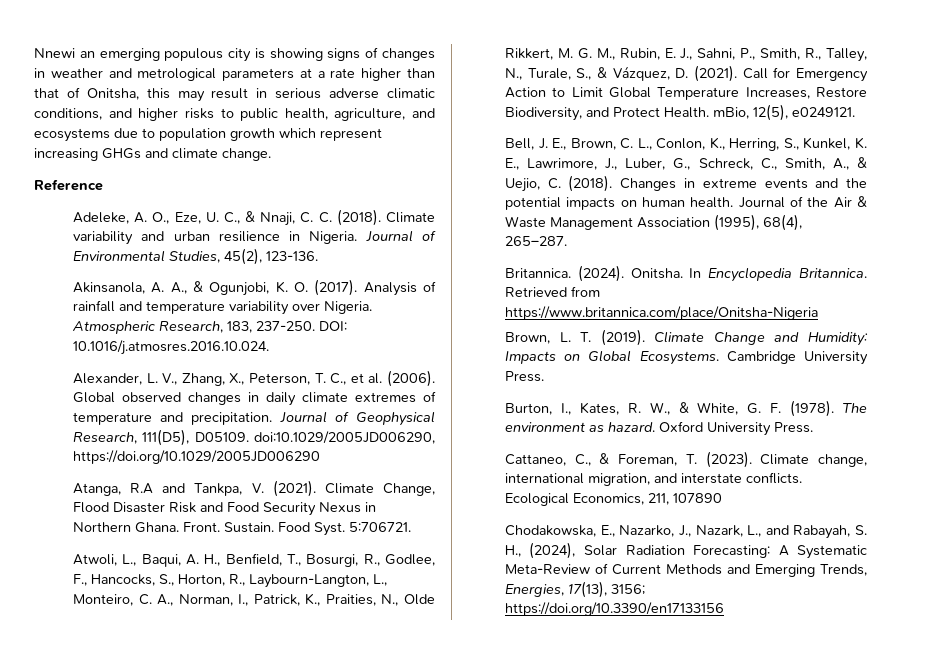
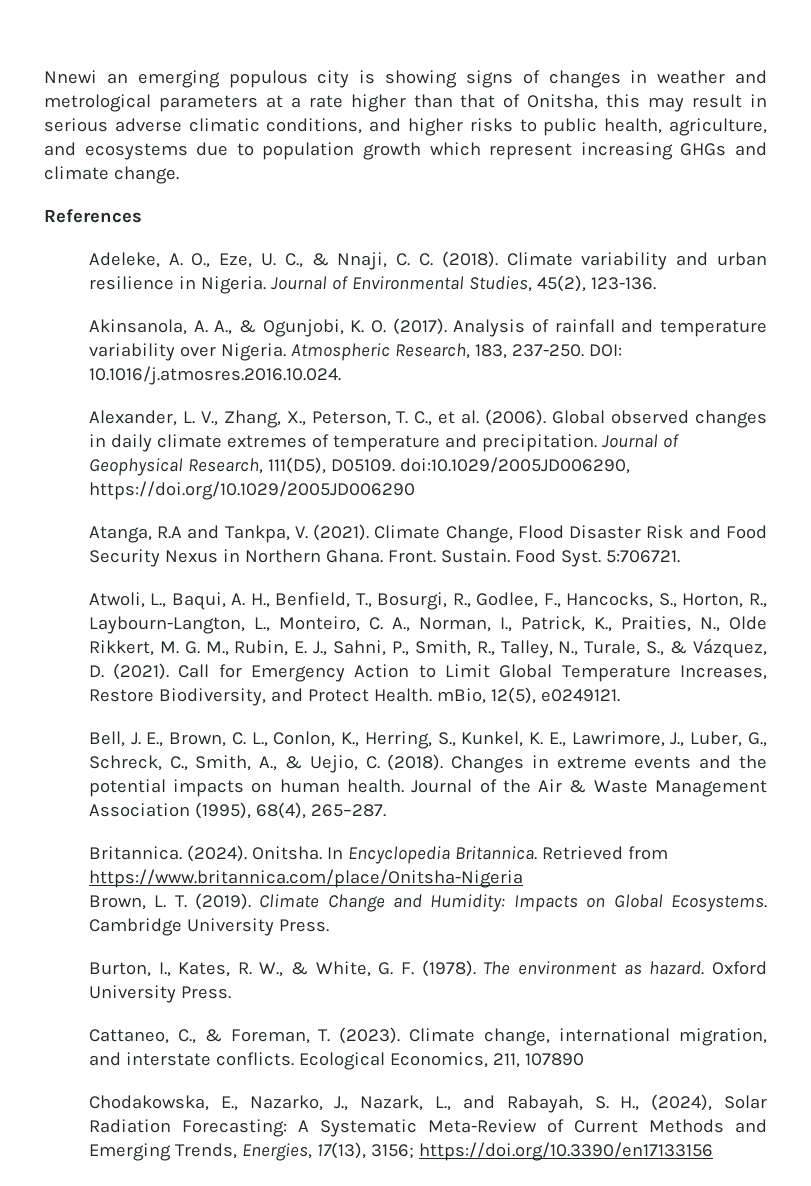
[34,179,103,191] Reference -> [44,209,142,223] References

